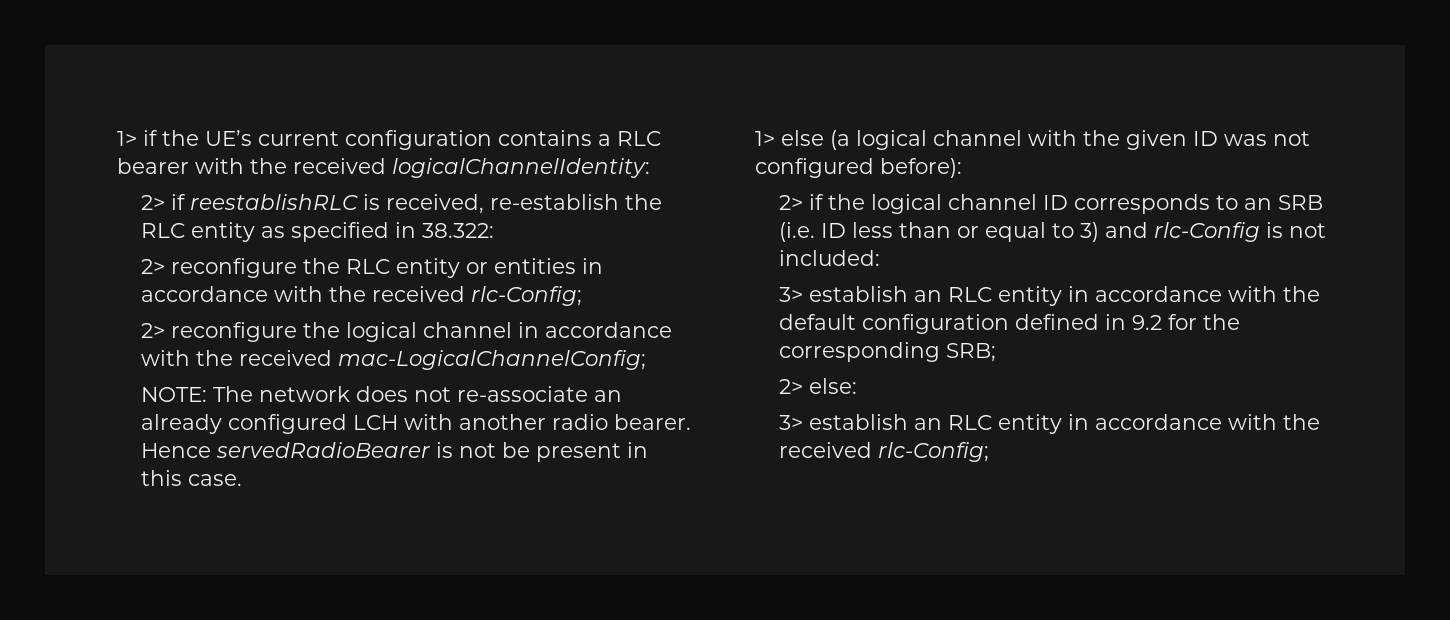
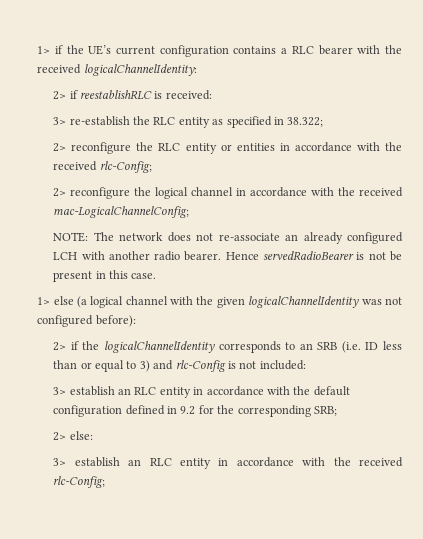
[386,194,485,214] received, -> [165,90,212,100] [53,117,67,125] received: // 3>
[422,223,495,238] 38.322: -> [287,117,324,127] 38.322;
[1192,131,1218,146] ID -> [248,296,360,308] logicalChannelIdentity
[871,194,1069,214] logical channel ID -> [103,341,215,353] logicalChannelIdentity

